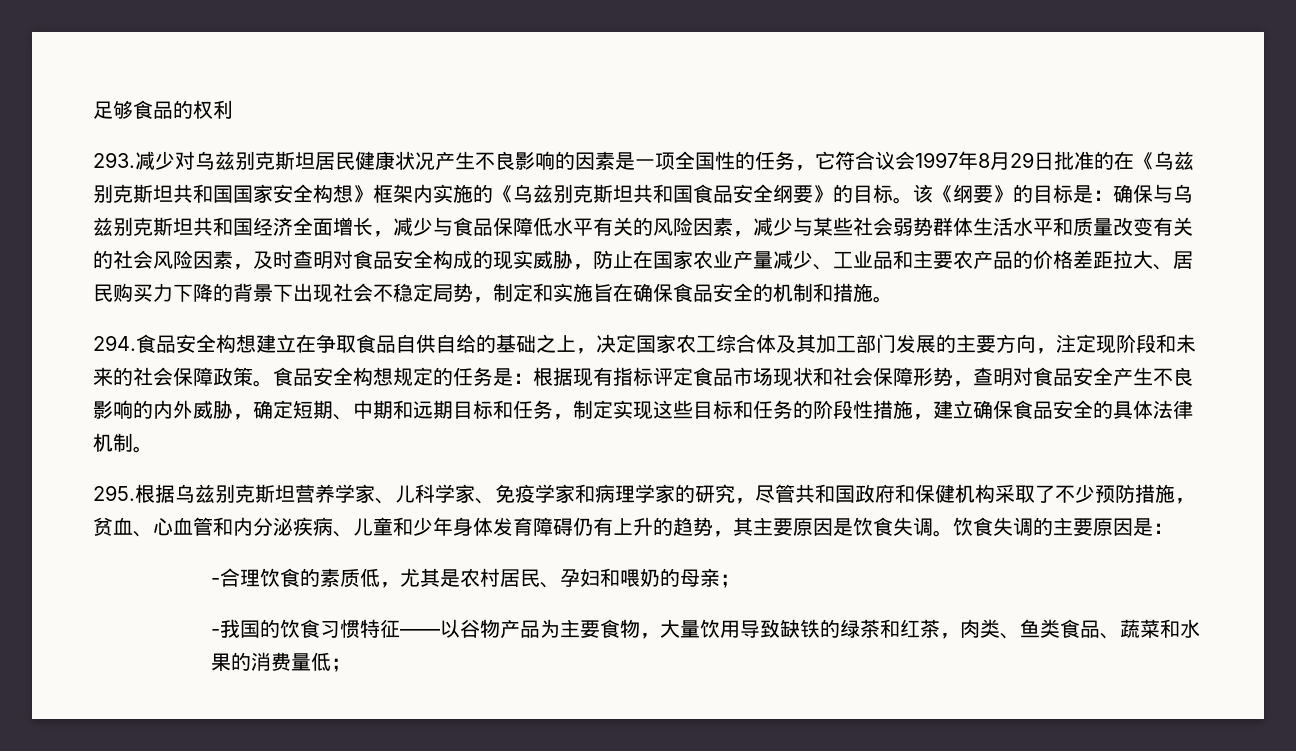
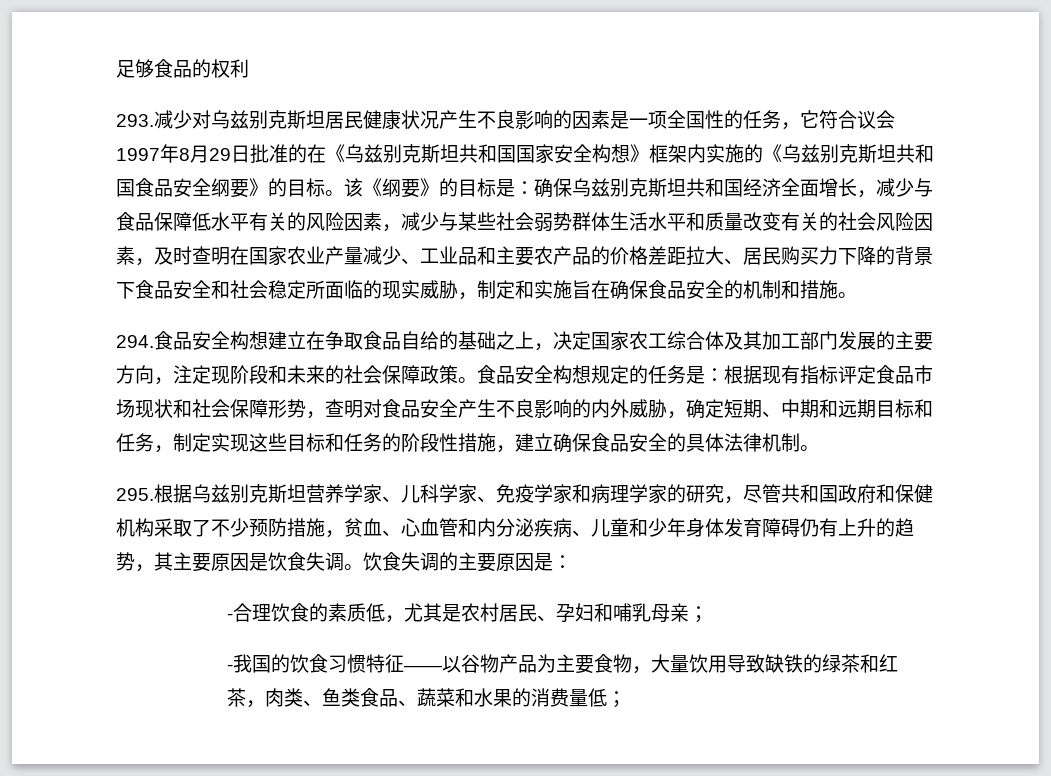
[1153,184,1173,203] 与 -> (572, 187) none
[333,250,633,270] 对食品安全构成的现实威胁，防止 -> (230, 256) none
[293,283,473,303] 出现社会不稳定局势 -> [135,280,458,299] 食品安全和社会稳定所面临的现实威胁
[416,334,456,353] 供自 -> (420, 340) none
[620,568,681,587] 喂奶的 -> [612,603,651,622] 哺乳

